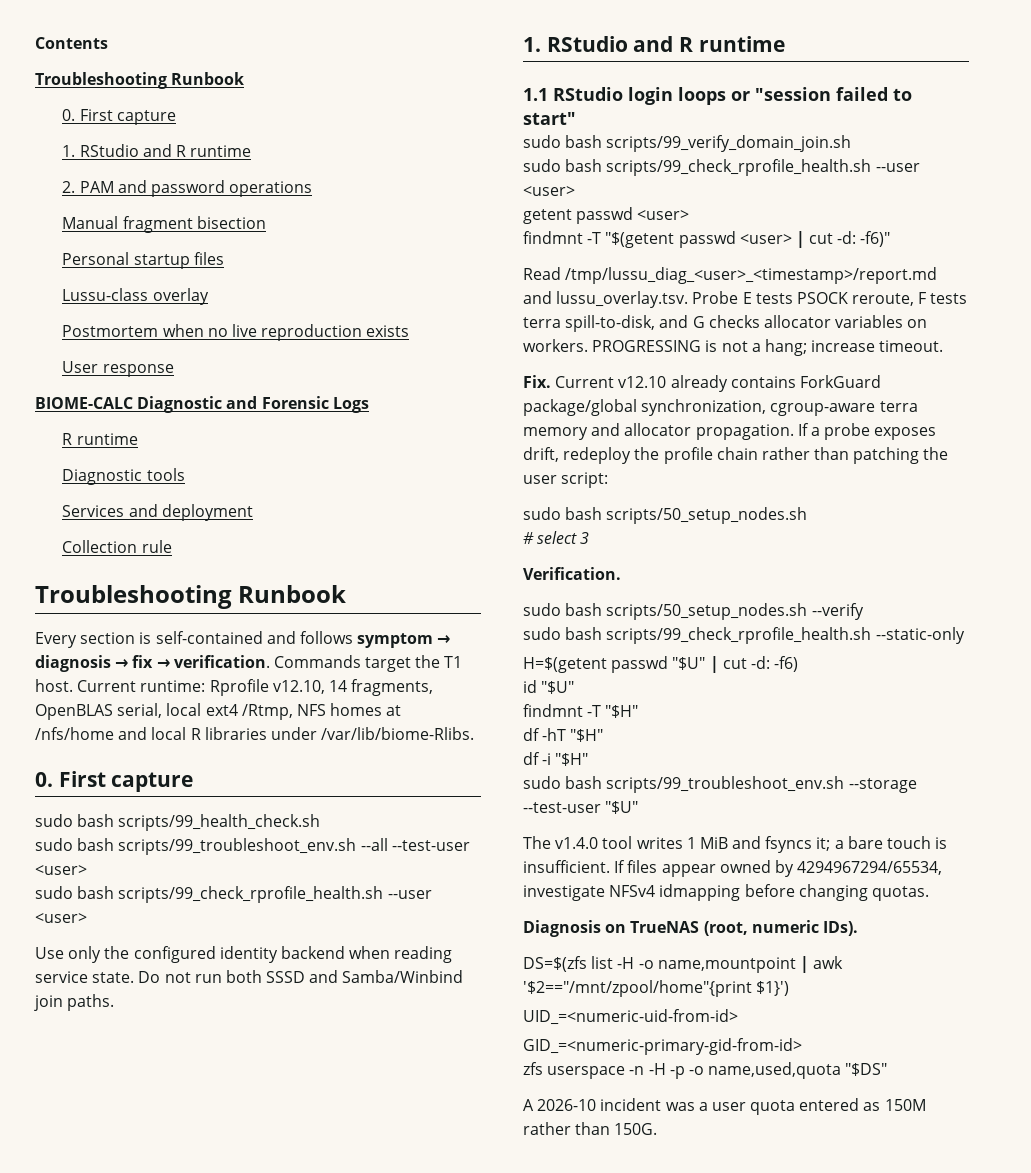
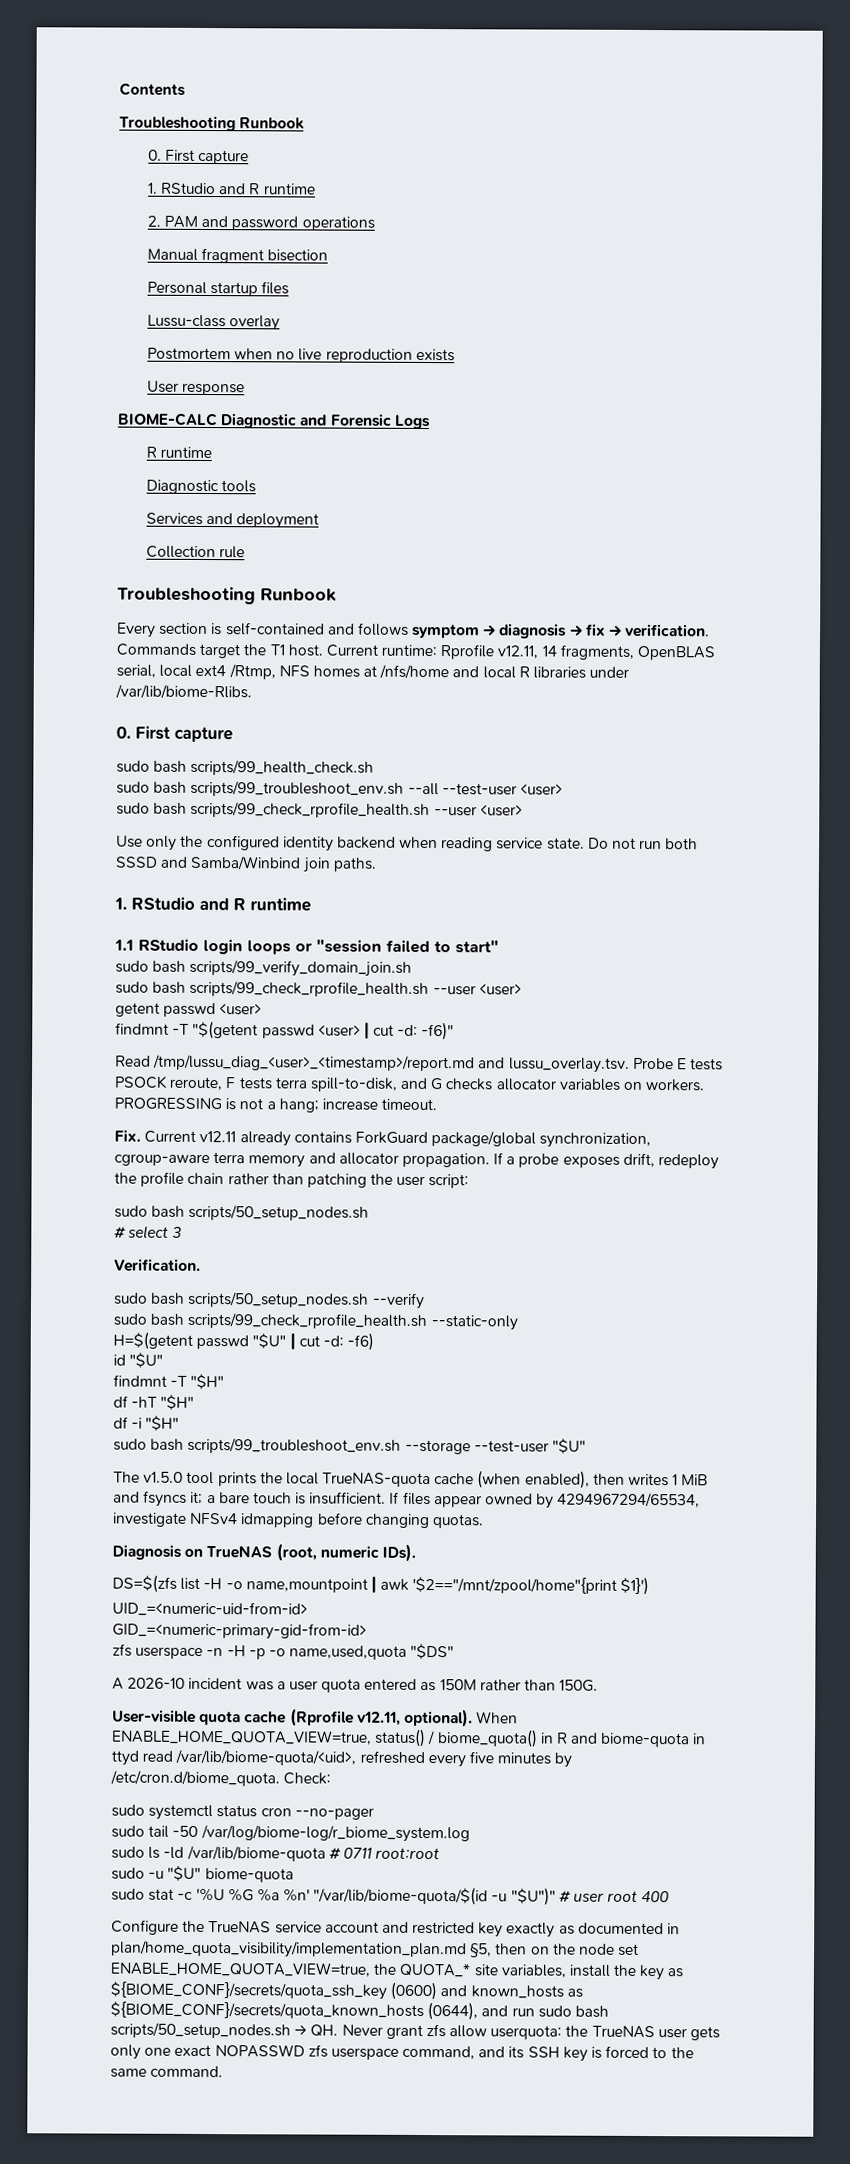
[272,680,325,694] v12.10, -> [497,645,539,659] v12.11,
[618,376,667,388] v12.10 -> [199,1130,237,1143] v12.11
[555,836,633,849] v1.4.0 tool -> [143,1470,625,1489] v1.5.0 tool prints the local TrueNAS-quota cache (when enabled), then
(658, 1129) none -> [112,1708,519,1728] [111,1728,707,1748] [111,1749,573,1768] [110,1770,332,1787] [111,1804,374,1821] [111,1824,470,1843] [111,1845,441,1862] [111,1865,294,1883] [111,1886,670,1906] [111,1919,681,1938] [111,1940,640,1959] [110,1961,684,1981] [110,1981,583,2001] [110,2001,609,2021] [110,2022,721,2041] [110,2044,694,2062] [110,2065,224,2078] // User-visible quota cache (Rprofile v12.11, optional). When ENABLE_HOME_QUOTA_VIEW=true, status() / biome_quota() in R and biome-quota in ttyd read /var/lib/biome-quota/<uid>, refreshed every five minutes by /etc/cron.d/biome_quota. Check: // sudo systemctl status cron --no-pager // sudo tail -50 /var/log/biome-log/r_biome_system.log // sudo ls -ld /var/lib/biome-quota # 0711 root:root // sudo -u "$U" biome-quota // sudo stat -c '%U %G %a %n' "/var/lib/biome-quota/$(id -u "$U")" # user root 400 // Configure the TrueNAS service account and restricted key exactly as documented in plan/home_quota_visibility/implementation_plan.md §5, then on the node set ENABLE_HOME_QUOTA_VIEW=true, the QUOTA_* site variables, install the key as ${BIOME_CONF}/secrets/quota_ssh_key (0600) and known_hosts as ${BIOME_CONF}/secrets/quota_known_hosts (0644), and run sudo bash scripts/50_setup_nodes.sh → QH. Never grant zfs allow userquota: the TrueNAS user gets only one exact NOPASSWD zfs userspace command, and its SSH key is forced to the same command.

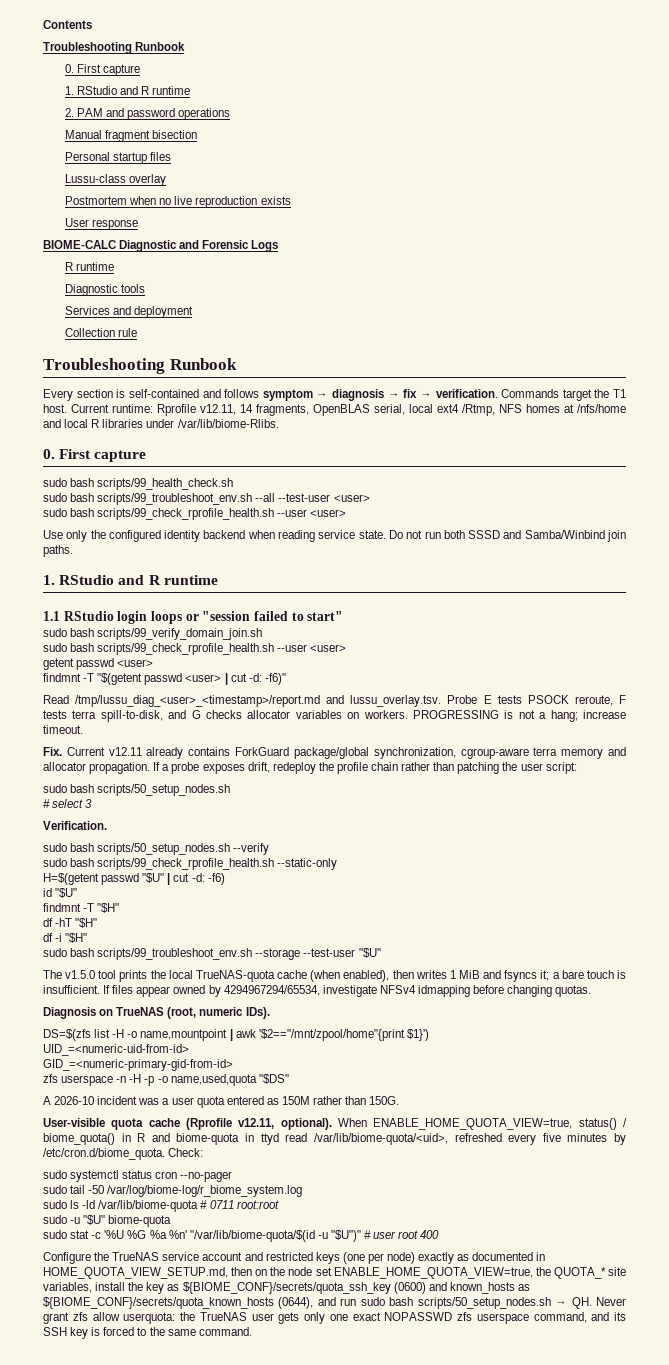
[478,1922,504,1938] key -> [315,1252,416,1264] keys (one per node)
[111,1940,493,1959] plan/home_quota_visibility/implementation_plan.md §5, -> [43,1267,228,1279] HOME_QUOTA_VIEW_SETUP.md,

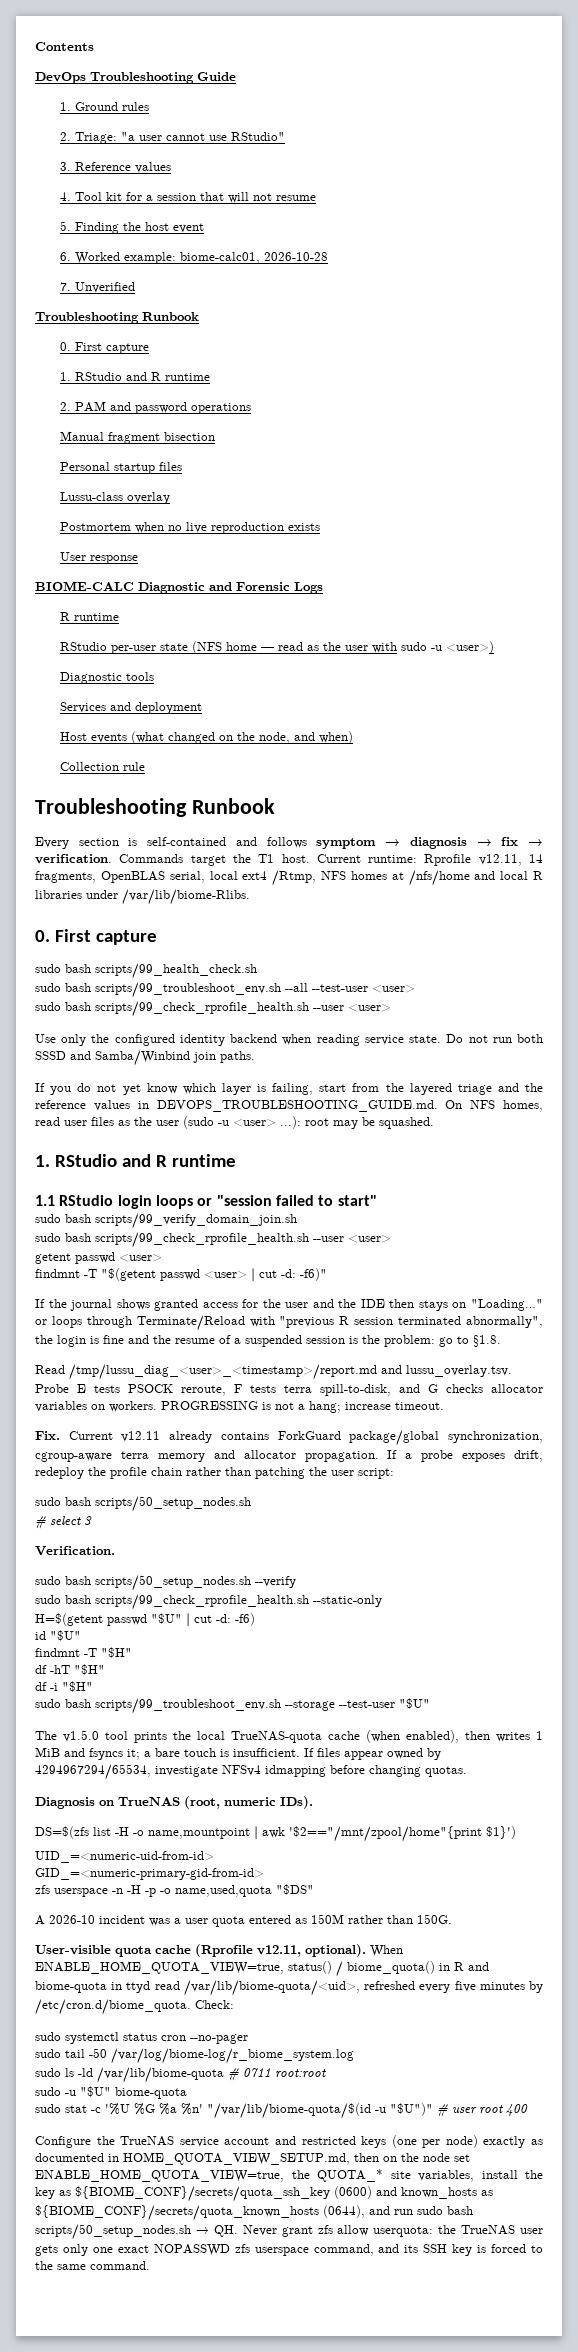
(92, 24) none -> [35,72,236,84] [59,102,149,111] [59,132,285,144] [59,162,171,173] [59,192,316,203] [59,221,204,234] [59,252,328,264] [59,282,135,293] // DevOps Troubleshooting Guide // 1. Ground rules // 2. Triage: "a user cannot use RStudio" // 3. Reference values // 4. Tool kit for a session that will not resume // 5. Finding the host event // 6. Worked example: biome-calc01, 2026-10-28 // 7. Unverified
(115, 266) none -> [59,641,494,654] // RStudio per-user state (NFS home — read as the user with sudo -u <user>)
(194, 312) none -> [59,731,353,744] // Host events (what changed on the node, and when)
(73, 551) none -> [35,1083,543,1095] [35,1100,543,1112] [35,1116,434,1129] // If you do not yet know which layer is failing, start from the layered triage and the reference values in DEVOPS_TROUBLESHOOTING_GUIDE.md. On NFS homes, read user files as the user (sudo -u <user> ...): root may be squashed.
(286, 679) none -> [35,1299,544,1311] [35,1315,544,1331] [35,1335,501,1347] // If the journal shows granted access for the user and the IDE then stays on "Loading…" or loops through Terminate/Reload with "previous R session terminated abnormally", the login is fine and the resume of a suspended session is the problem: go to §1.8.

